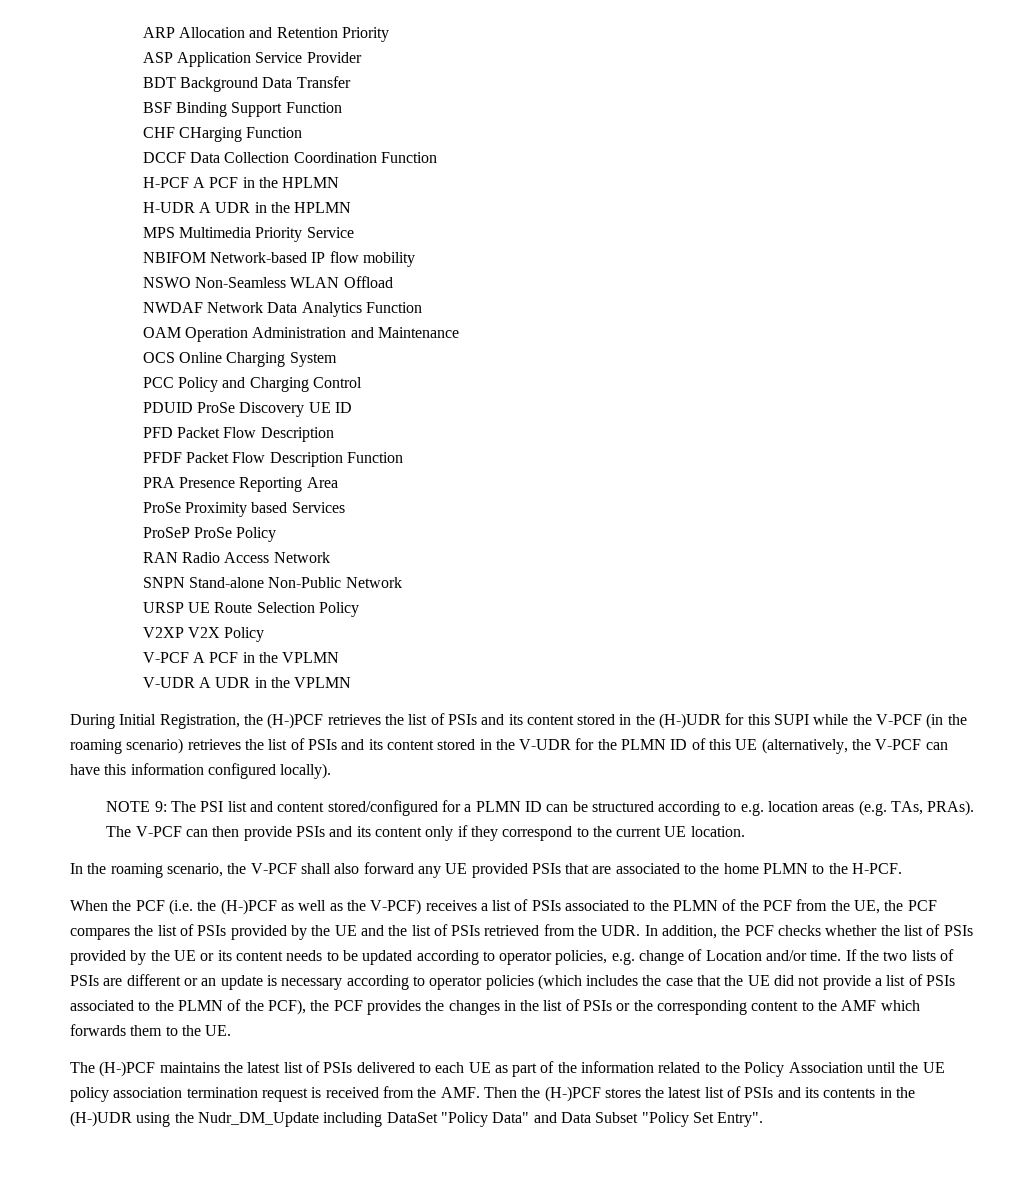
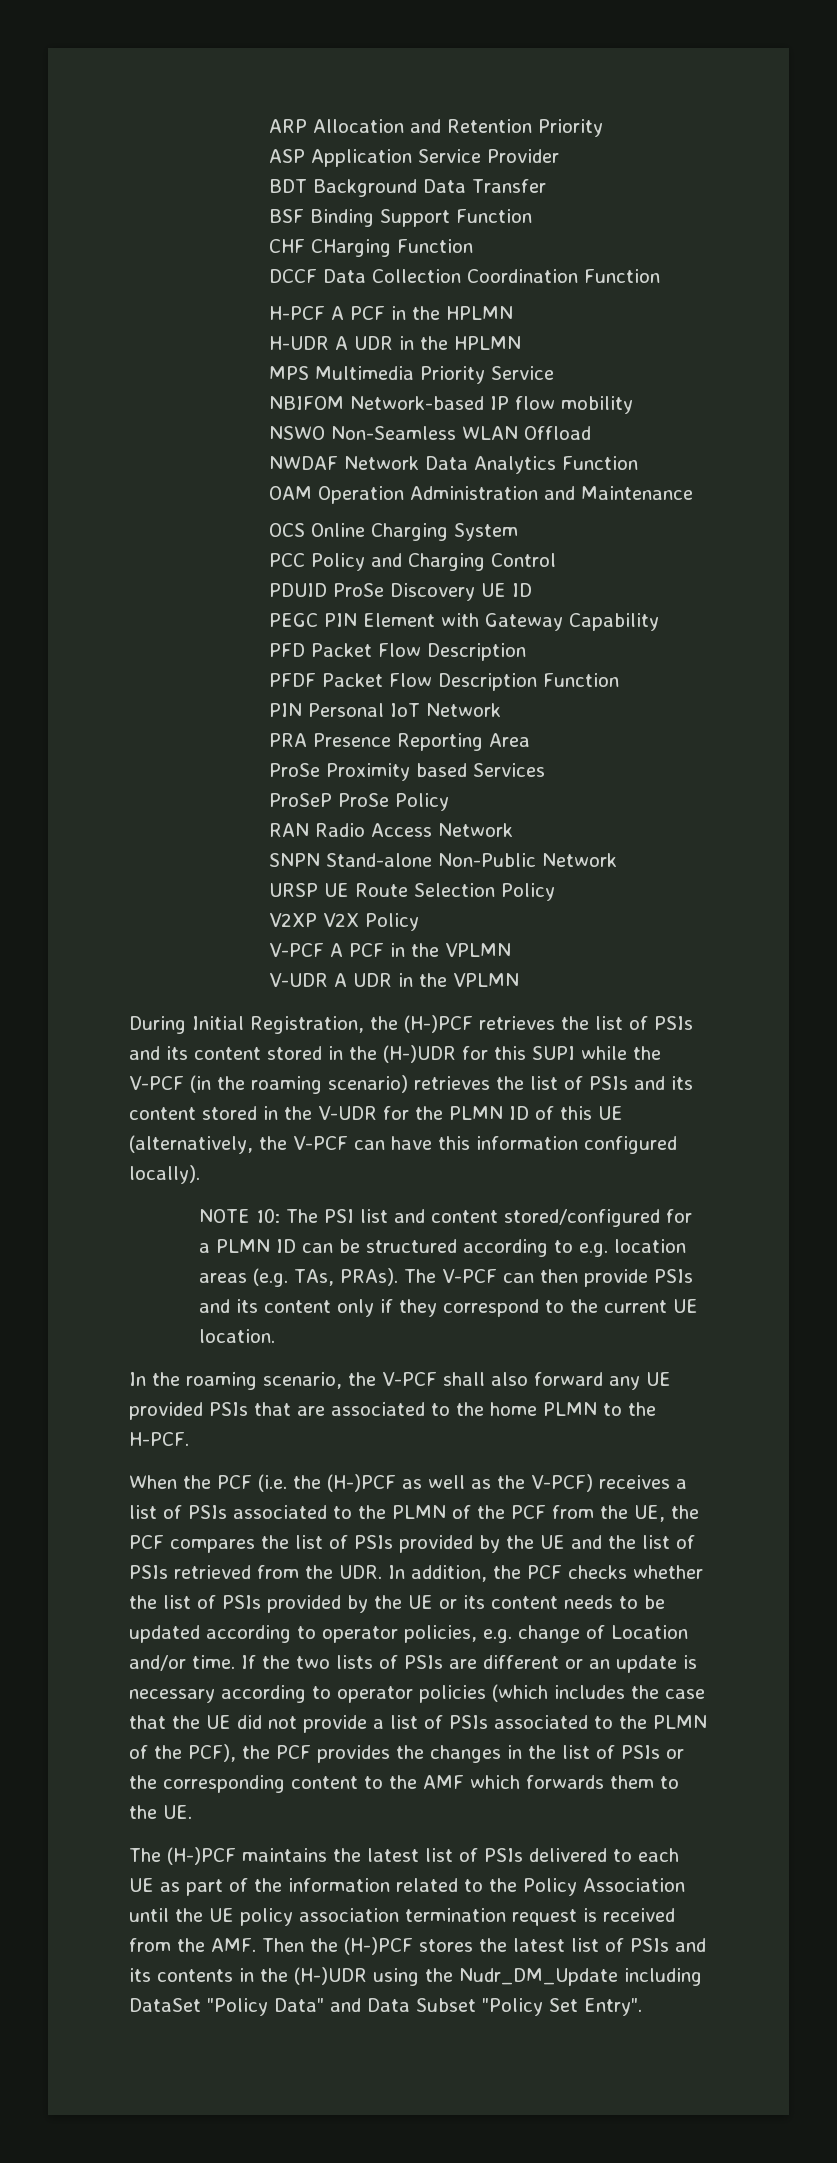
(352, 407) none -> [268,613,659,631] // PEGC PIN Element with Gateway Capability
(403, 457) none -> [268,703,501,717] // PIN Personal IoT Network
[154,801,167,812] 9: -> [255,1208,280,1223] 10:

